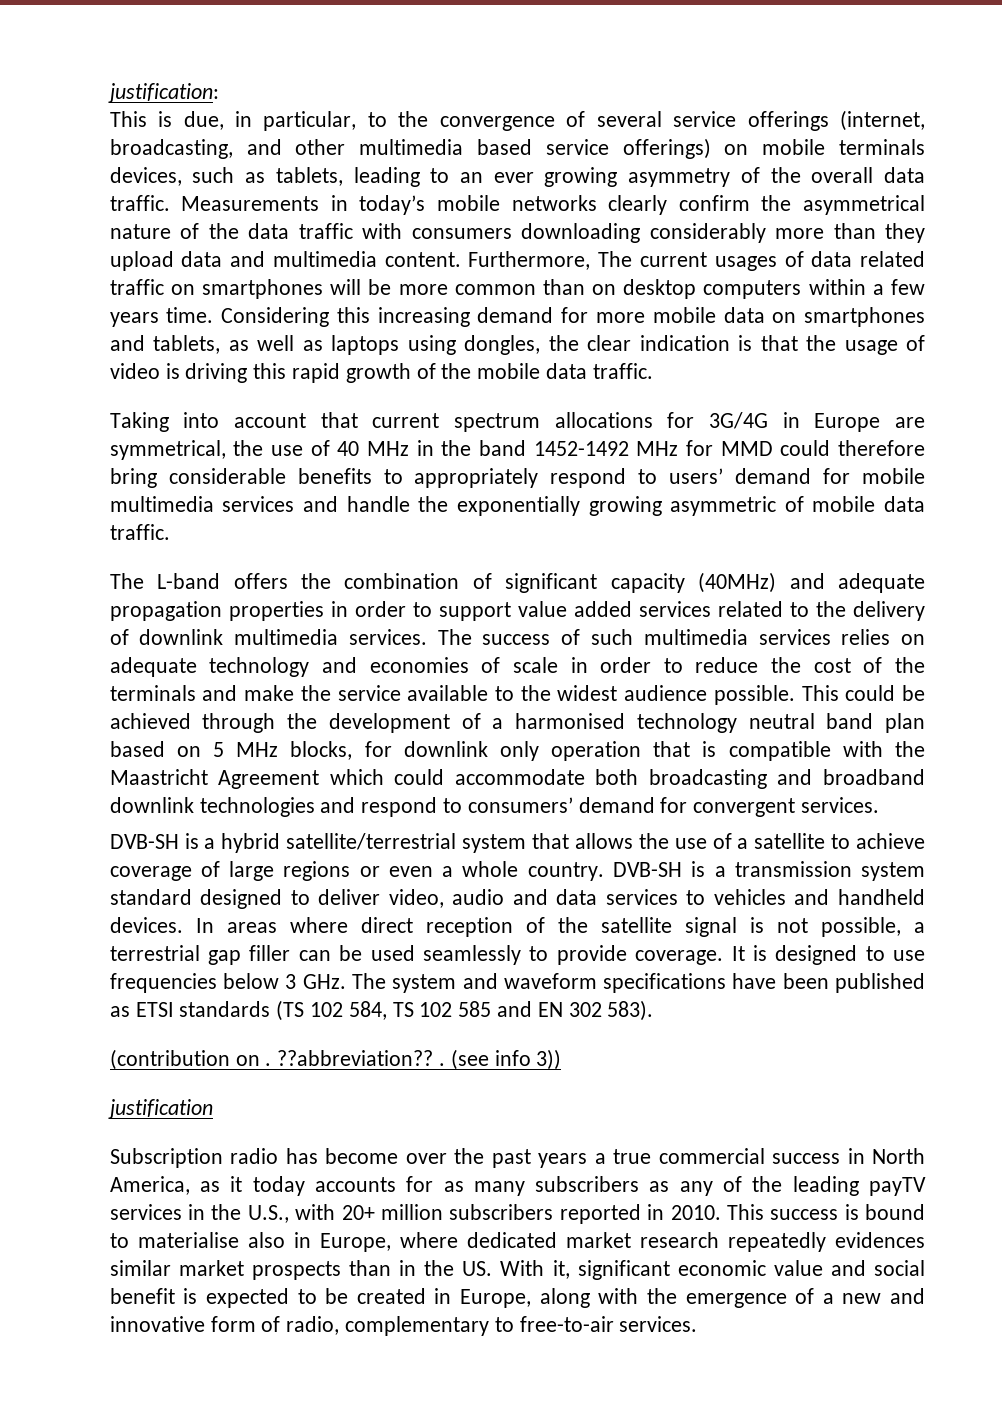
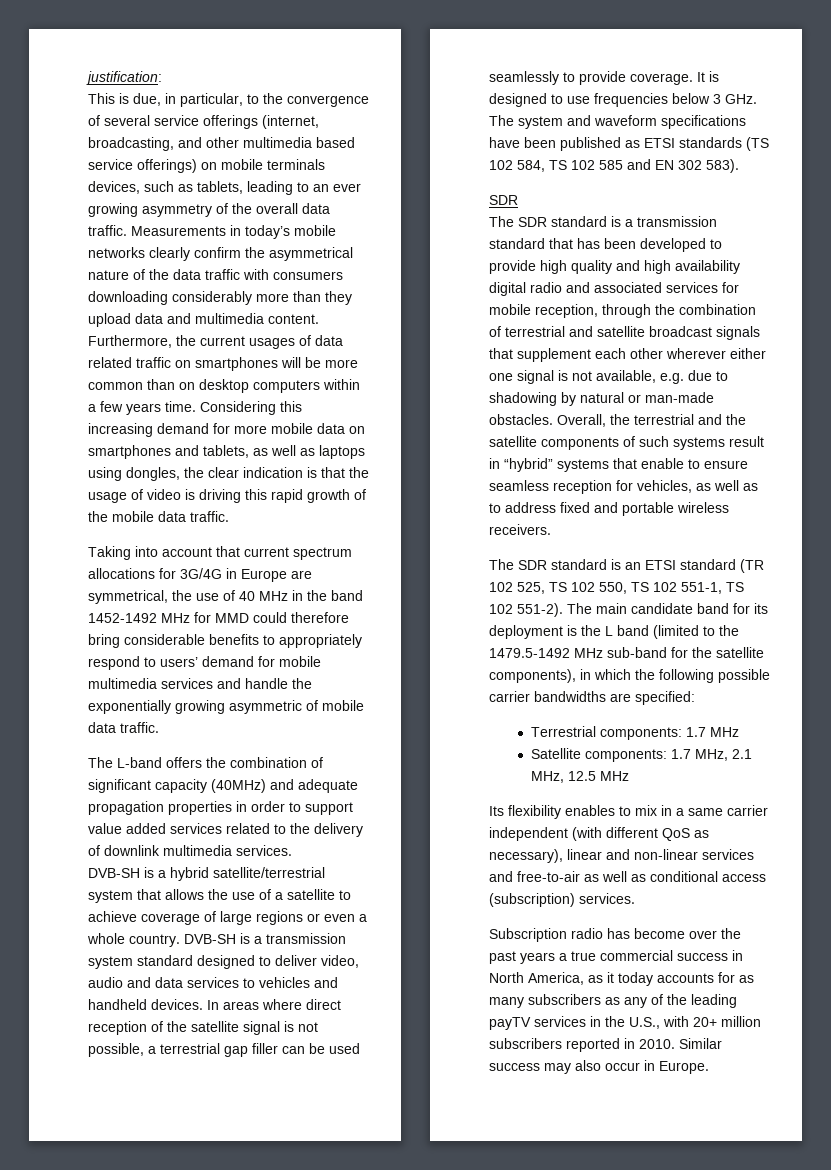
[598,251,633,267] The -> [175,335,196,346] the
[437,629,925,645] [109,657,926,677] [109,685,926,705] [109,713,926,733] [109,741,926,761] [109,769,925,789] [109,797,879,817] The success of such multimedia services relies on adequate technology and economies of scale in order to reduce the cost of the terminals and make the service available to the widest audience possible. This could be achieved through the development of a harmonised technology neutral band plan based on 5 MHz blocks, for downlink only operation that is compatible with the Maastricht Agreement which could accommodate both broadcasting and broadband downlink technologies and respond to consumers’ demand for convergent services. -> (292, 850) none
[109,1049,562,1070] [107,1099,213,1119] (contribution on . ??abbreviation?? . (see info 3)) // justification -> [488,195,518,205] [488,216,717,227] [488,238,722,252] [488,260,740,274] [488,282,739,296] [488,304,756,318] [488,326,760,340] [488,348,766,362] [488,370,728,384] [488,392,714,406] [488,414,746,427] [488,436,764,450] [488,458,748,472] [488,480,758,494] [488,502,729,516] [488,524,551,535] [488,559,764,573] [488,582,744,594] [488,603,768,617] [488,625,739,639] [488,647,764,658] [488,669,770,683] [488,691,695,705] [530,726,739,740] [530,748,752,762] [530,771,629,783] [488,805,768,819] [488,827,709,841] [488,849,754,863] [488,871,766,882] [488,893,635,907] SDR // The SDR standard is a transmission standard that has been developed to provide high quality and high availability digital radio and associated services for mobile reception, through the combination of terrestrial and satellite broadcast signals that supplement each other wherever either one signal is not available, e.g. due to shadowing by natural or man-made obstacles. Overall, the terrestrial and the satellite components of such systems result in “hybrid” systems that enable to ensure seamless reception for vehicles, as well as to address fixed and portable wireless receivers. // The SDR standard is an ETSI standard (TR 102 525, TS 102 550, TS 102 551-1, TS 102 551-2). The main candidate band for its deployment is the L band (limited to the 1479.5-1492 MHz sub-band for the satellite components), in which the following possible carrier bandwidths are specified: // Terrestrial components: 1.7 MHz // Satellite components: 1.7 MHz, 2.1 MHz, 12.5 MHz // Its flexibility enables to mix in a same carrier independent (with different QoS as necessary), linear and non-linear services and free-to-air as well as conditional access (subscription) services.
[726,1204,925,1220] [109,1232,925,1252] [109,1260,925,1280] [109,1288,926,1308] [109,1316,698,1336] This success is bound to materialise also in Europe, where dedicated market research repeatedly evidences similar market prospects than in the US. With it, significant economic value and social benefit is expected to be created in Europe, along with the emergence of a new and innovative form of radio, complementary to free-to-air services. -> [678,1038,722,1049] [488,1060,709,1074] Similar success may also occur in Europe.

